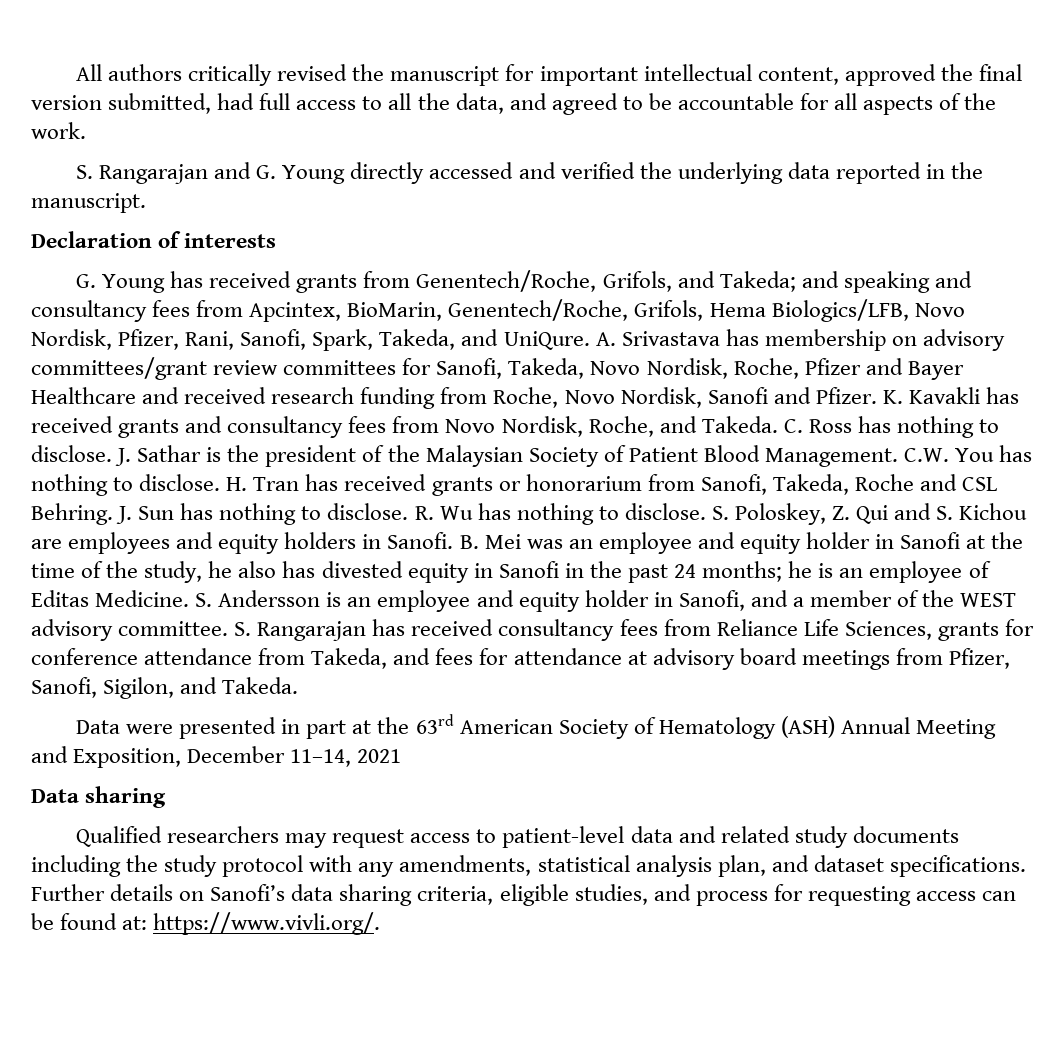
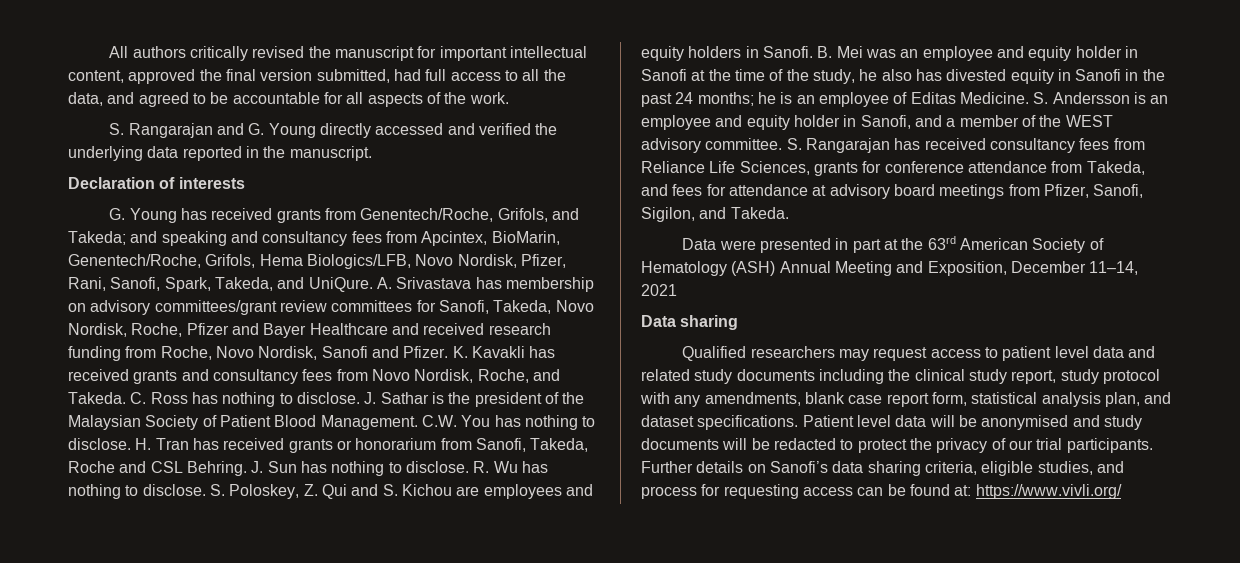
[502,826,625,848] patient-level -> [1002,346,1089,361] patient level
(159, 863) none -> [914,369,1057,384] clinical study report,
(532, 865) none -> [804,392,967,407] blank case report form,
(1026, 866) none -> [802,415,1142,430] [641,438,1153,453] Patient level data will be anonymised and study documents will be redacted to protect the privacy of our trial participants.
[153,912,381,935] https://www.vivli.org/. -> [975,484,1122,499] https://www.vivli.org/

